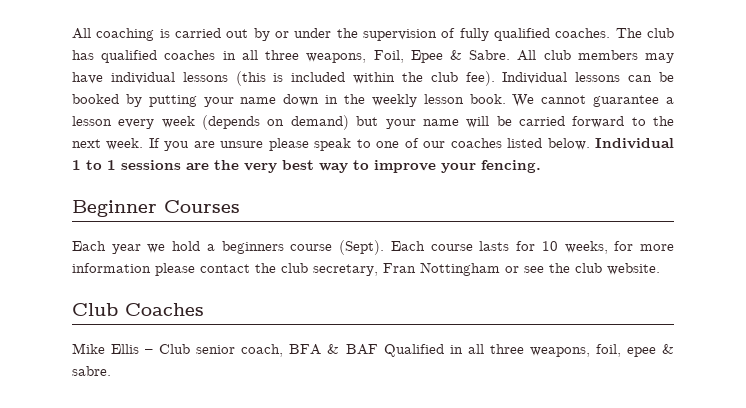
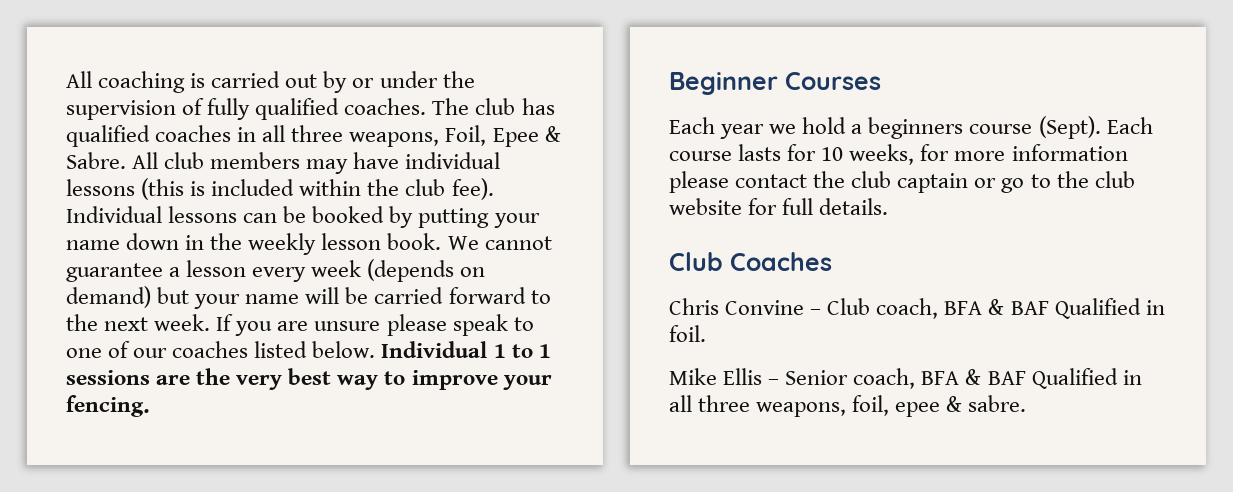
[313,262,660,276] [72,303,204,316] secretary, Fran Nottingham or see the club website. // Club Coaches -> [897,171,1135,193] [669,198,889,215] [669,252,832,271] [669,298,1165,319] [669,325,706,342] captain or go to the club website for full details. // Club Coaches // Chris Convine – Club coach, BFA & BAF Qualified in foil.
[159,344,236,354] Club senior -> [785,370,849,385] Senior

